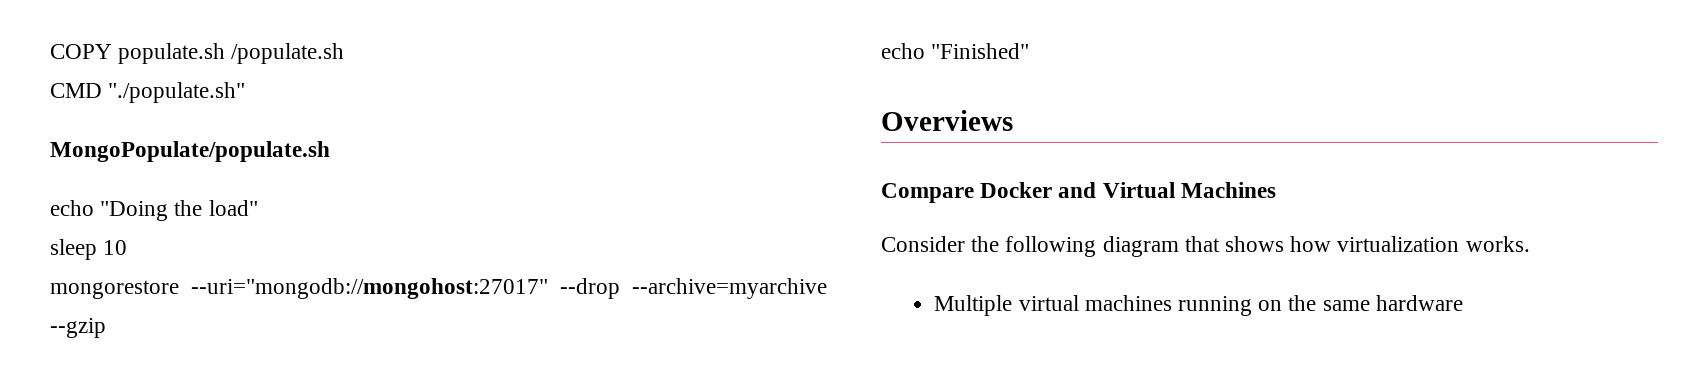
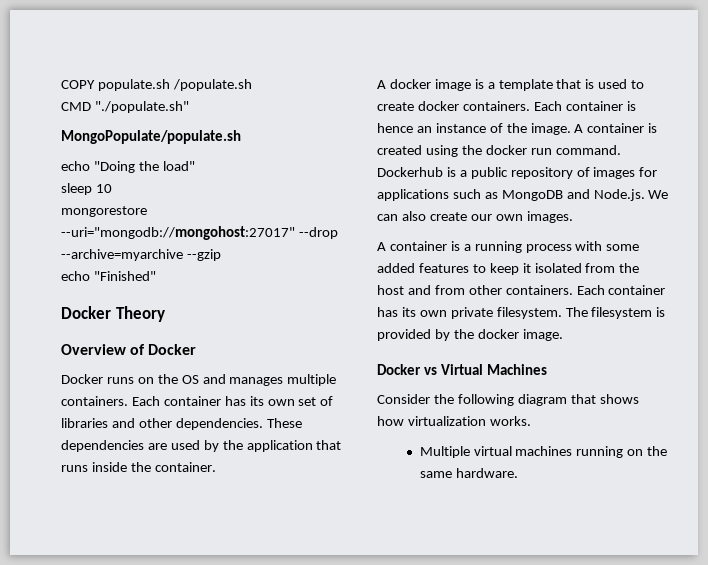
[881,110,1013,131] [881,182,1097,203] Overviews // Compare Docker and -> [61,306,165,322] [61,344,197,355] [61,374,337,386] [61,396,334,406] [61,418,302,430] [61,440,342,452] [61,462,216,472] [377,79,645,91] [377,101,636,111] [377,123,658,135] [377,145,621,157] [377,167,658,179] [377,189,669,201] [377,211,573,223] [377,241,640,253] [377,263,640,275] [377,285,666,295] [377,307,666,319] [377,329,563,341] [377,364,437,375] Docker Theory // Overview of Docker // Docker runs on the OS and manages multiple containers. Each container has its own set of libraries and other dependencies. These dependencies are used by the application that runs inside the container. // A docker image is a template that is used to create docker containers. Each container is hence an instance of the image. A container is created using the docker run command. Dockerhub is a public repository of images for applications such as MongoDB and Node.js. We can also create our own images. // A container is a running process with some added features to keep it isolated from the host and from other containers. Each container has its own private filesystem. The filesystem is provided by the docker image. // Docker vs
[1375,295,1463,311] hardware -> [455,468,518,478] hardware.

